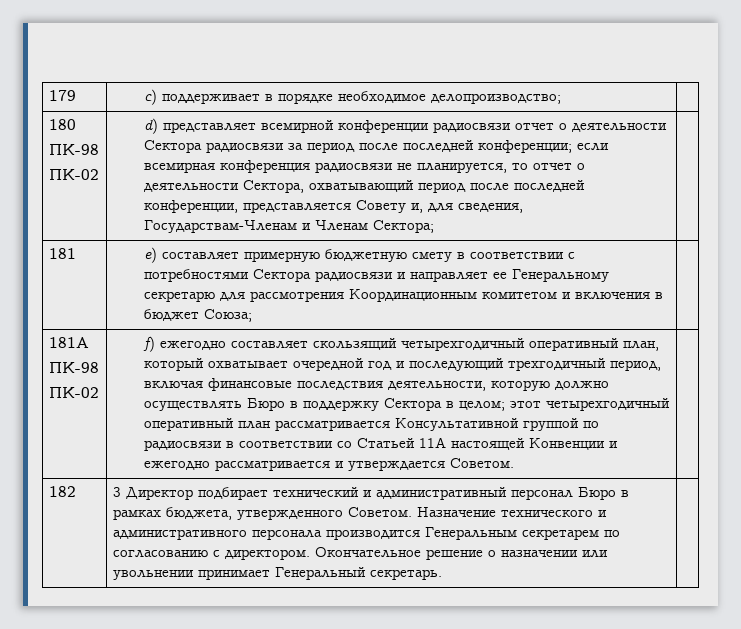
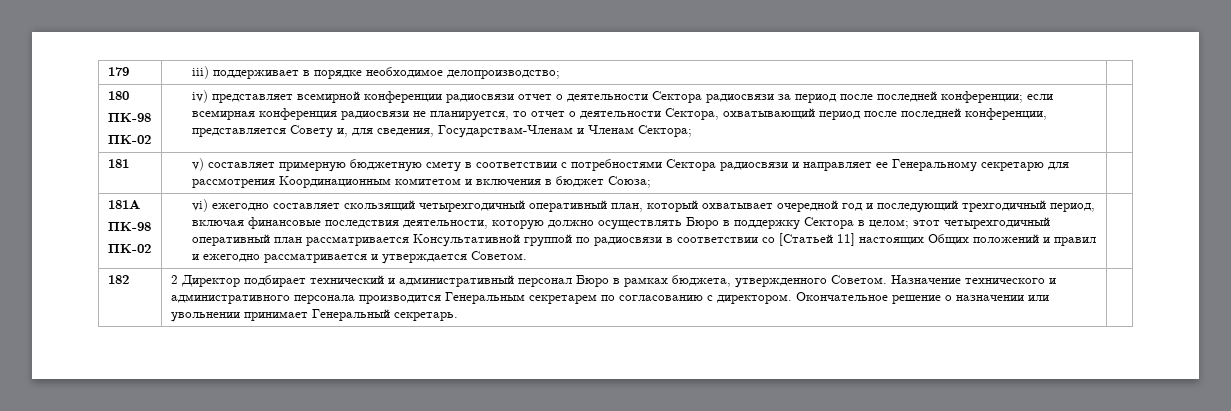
[144,89,158,105] c) -> [191,66,209,79] iii)
[144,118,159,134] d) -> [191,90,208,103] iv)
[144,247,158,263] e) -> [191,158,204,171] v)
[143,336,156,352] f) -> [191,199,208,212] vi)
[357,437,606,450] Статьей 11A настоящей Конвенции -> [778,233,1096,246] [Статьей 11] настоящих Общих положений и правил
[112,487,121,497] 3 -> [170,275,178,284] 2

